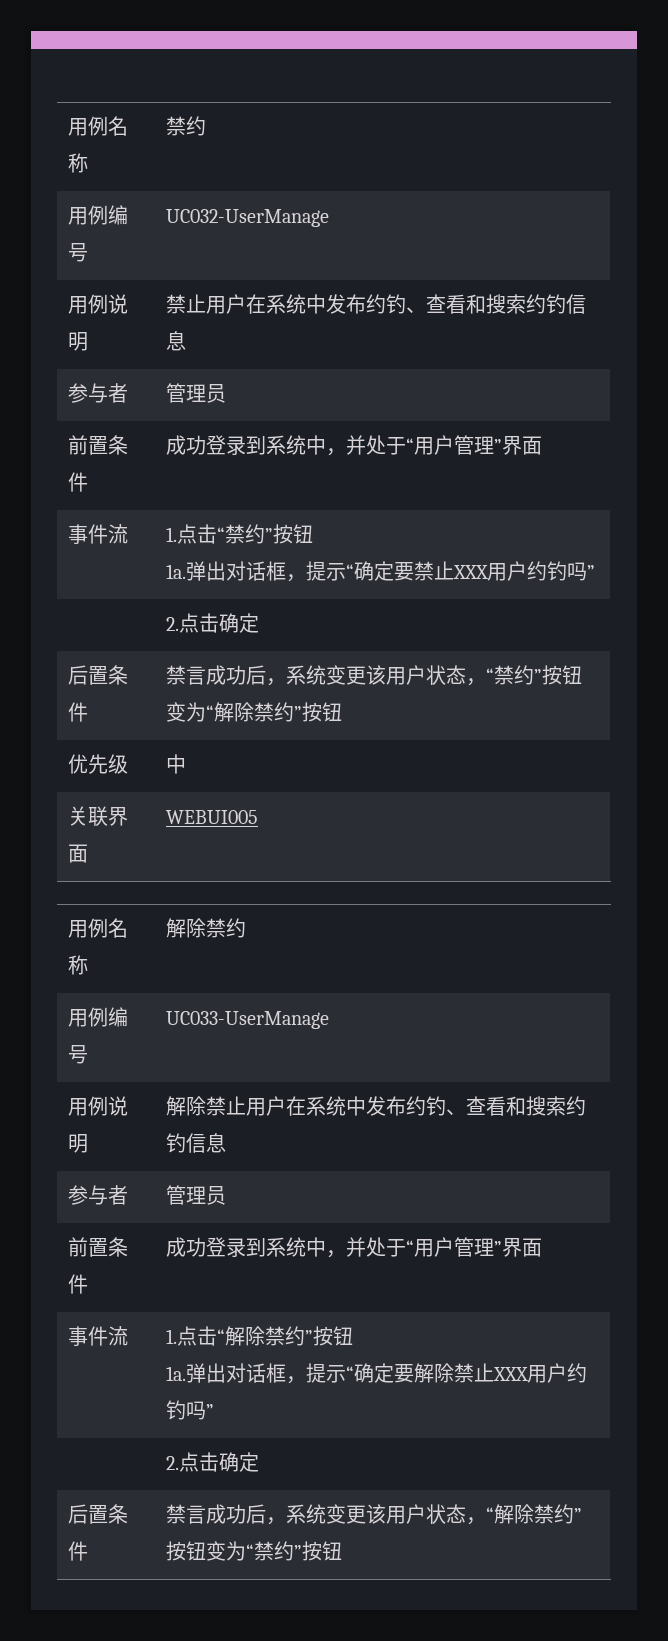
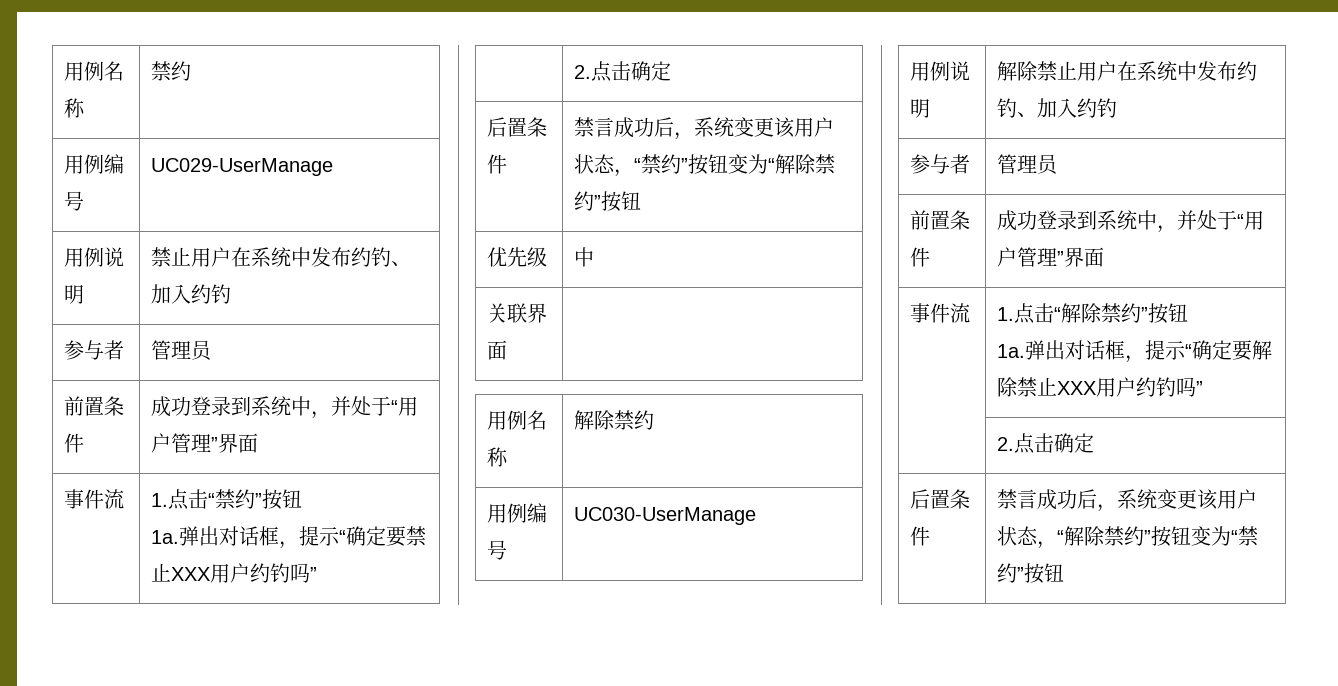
[166,209,330,227] UC032-UserManage -> [151,158,334,176] UC029-UserManage
[426,294,587,314] [166,331,187,351] 查看和搜索约钓信息 -> [151,284,232,304] 加入约钓
[166,810,259,824] WEBUI005 -> (508, 350) none
[166,1011,330,1029] UC033-UserManage -> [574,507,757,525] UC030-UserManage
[466,1096,587,1116] [166,1133,227,1153] 查看和搜索约钓信息 -> [1037,98,1118,118] 加入约钓

